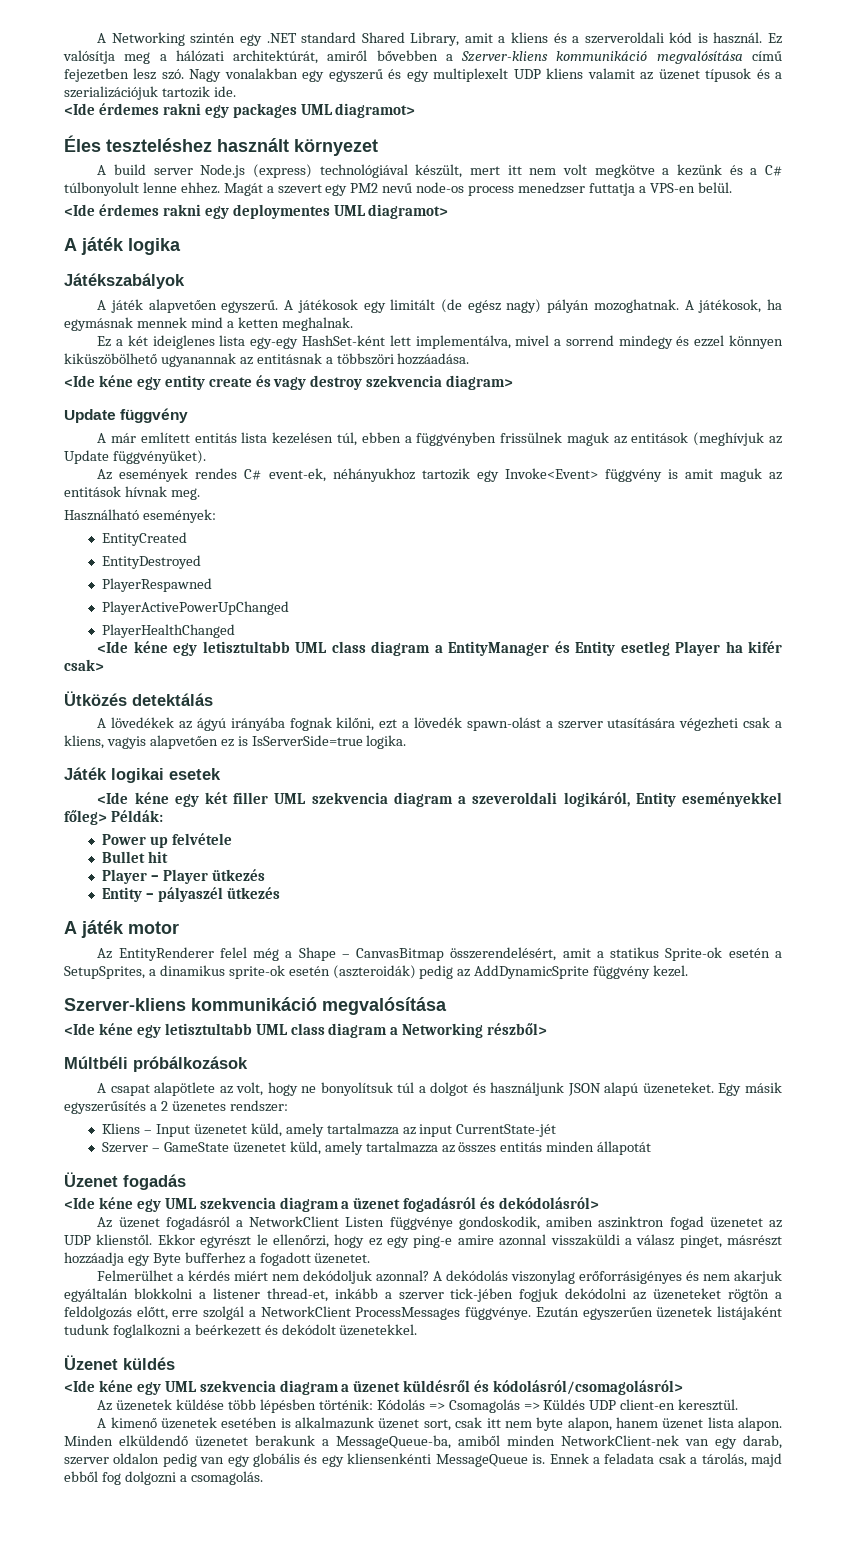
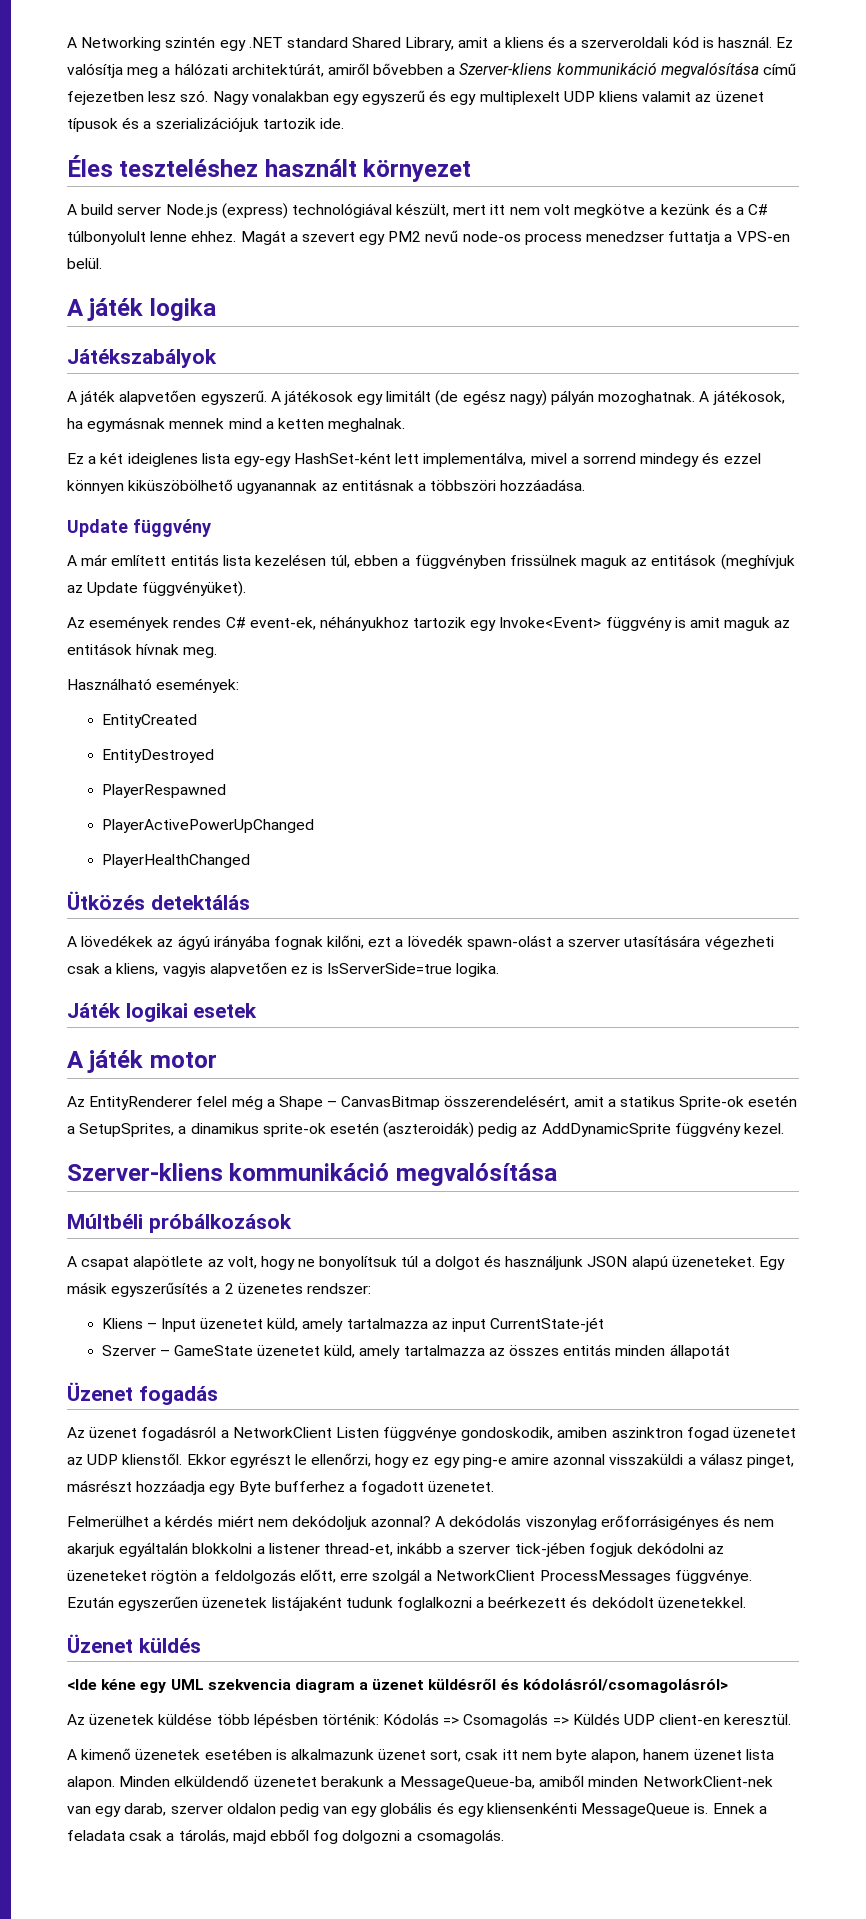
[64,103,416,118] // <Ide érdemes rakni egy packages UML diagramot> -> (344, 123) none
[64,204,449,219] // <Ide érdemes rakni egy deploymentes UML diagramot> -> (102, 263) none
[64,375,514,390] // <Ide kéne egy entity create és vagy destroy szekvencia diagram> -> (586, 485) none
[97,641,783,656] [64,659,104,671] // <Ide kéne egy letisztultabb UML class diagram a EntityManager és Entity esetleg Player ha kifér csak> -> (250, 861) none
[97,792,782,807] [64,810,163,825] [102,833,232,848] [102,851,169,863] [102,869,265,884] [102,887,280,902] // <Ide kéne egy két filler UML szekvencia diagram a szeveroldali logikáról, Entity eseményekkel főleg> Példák: // Power up felvétele // Bullet hit // Player – Player ütkezés // Entity – pályaszél ütkezés -> (258, 1010) none
[64,1023,548,1038] // <Ide kéne egy letisztultabb UML class diagram a Networking részből> -> (557, 1174) none
[64,1197,600,1212] // <Ide kéne egy UML szekvencia diagram a üzenet fogadásról és dekódolásról> -> (218, 1395) none

